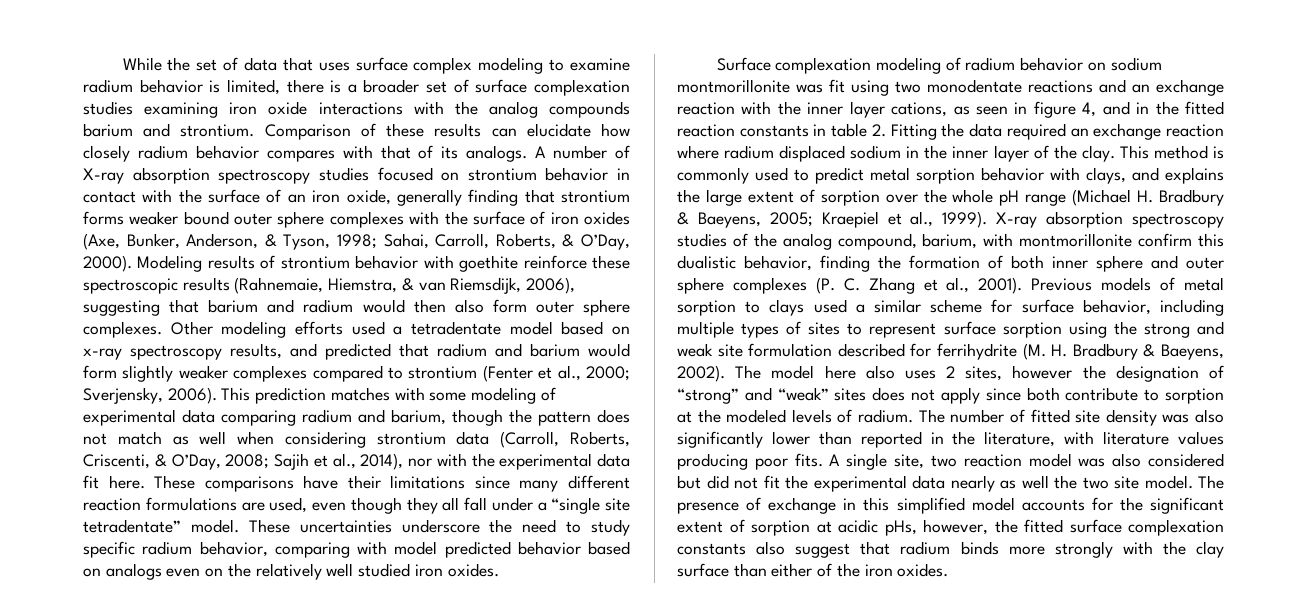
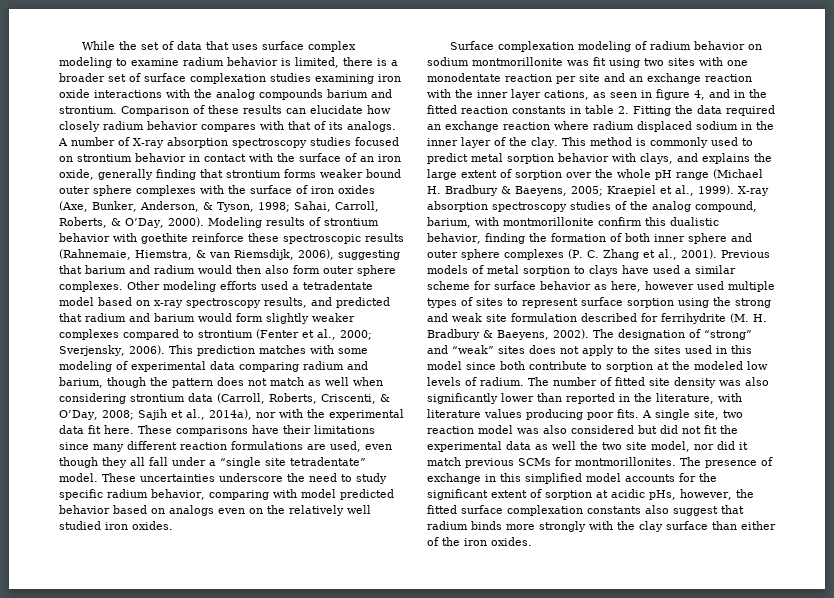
[360,453,404,470] 2014), -> [208,409,252,420] 2014a),
[927,79,1093,93] monodentate reactions -> [668,57,748,66] [427,73,600,84] sites with one monodentate reaction per site
(805, 307) none -> [622,265,649,274] have
[1082,299,1224,316] behavior, including -> [540,281,724,292] behavior as here, however used
[771,365,1106,381] model here also uses 2 sites, however the -> (614, 333) none
(980, 395) none -> [617,345,752,354] [427,361,462,370] to the sites used in this model
(787, 416) none -> [747,361,768,370] low
[950,475,995,492] nearly -> (531, 445) none
[1144,475,1193,489] model. -> [651,441,748,452] [427,457,676,468] model, nor did it match previous SCMs for montmorillonites.

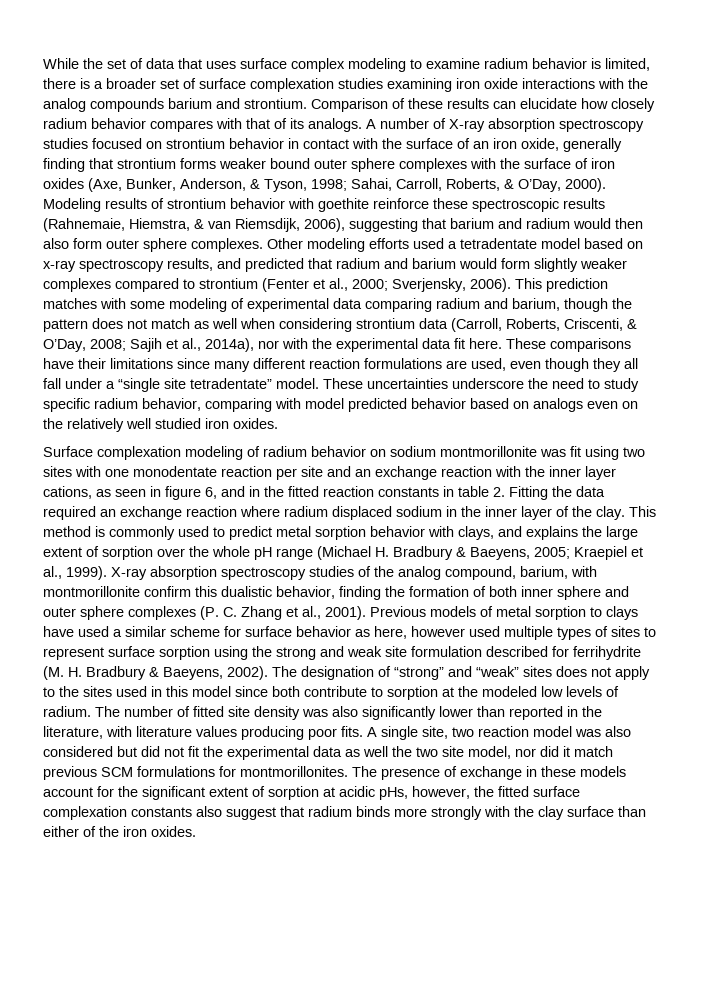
[694,90,705,100] 4, -> [205,487,217,499] 6,
[518,458,551,466] SCMs -> [101,766,215,777] SCM formulations
[500,473,675,484] this simplified model accounts -> [541,766,626,777] [43,787,93,797] these models account

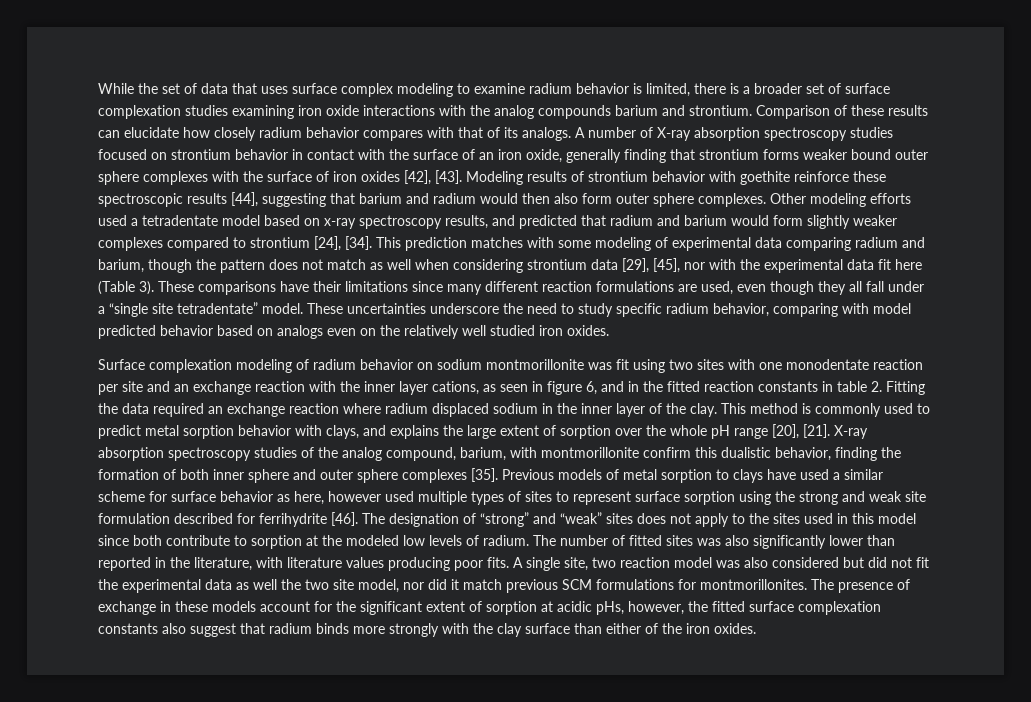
[88,178,606,192] (Axe, Bunker, Anderson, & Tyson, 1998; Sahai, Carroll, Roberts, & O’Day, 2000). -> [404,170,462,185] [42], [43].
[43,218,345,232] (Rahnemaie, Hiemstra, & van Riemsdijk, 2006), -> [231,192,258,207] [44],
[262,278,511,292] (Fenter et al., 2000; Sverjensky, 2006). -> [314,236,372,251] [24], [34].
[451,318,637,332] [43,338,254,352] (Carroll, Roberts, Criscenti, & O’Day, 2008; Sajih et al., 2014a), -> [622,258,680,273] [29], [45],
[469,338,502,349] here. -> [895,259,922,270] [98,281,154,295] here (Table 3).
[317,546,643,560] [43,566,107,580] (Michael H. Bradbury & Baeyens, 2005; Kraepiel et al., 1999). -> [772,424,830,439] [20], [21].
[200,606,366,620] (P. C. Zhang et al., 2001). -> [471,468,498,482] [35].
[43,666,268,680] (M. H. Bradbury & Baeyens, 2002). -> [331,512,358,526] [46].
[228,706,300,720] site density -> [666,535,693,546] sites

